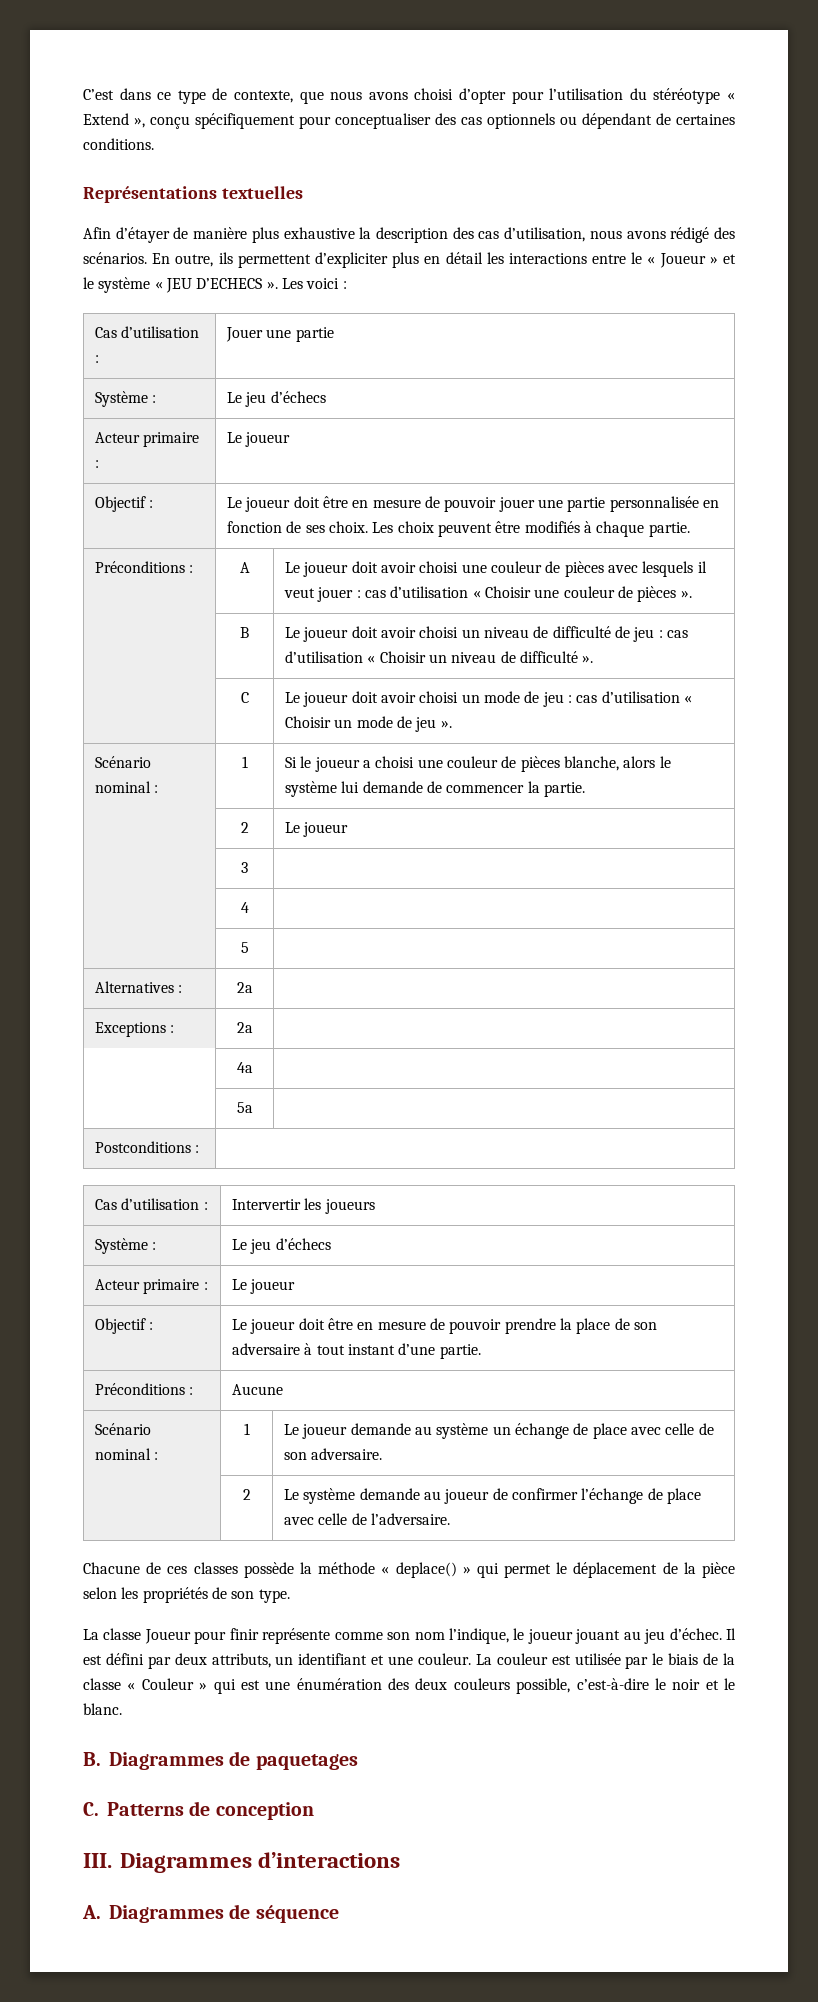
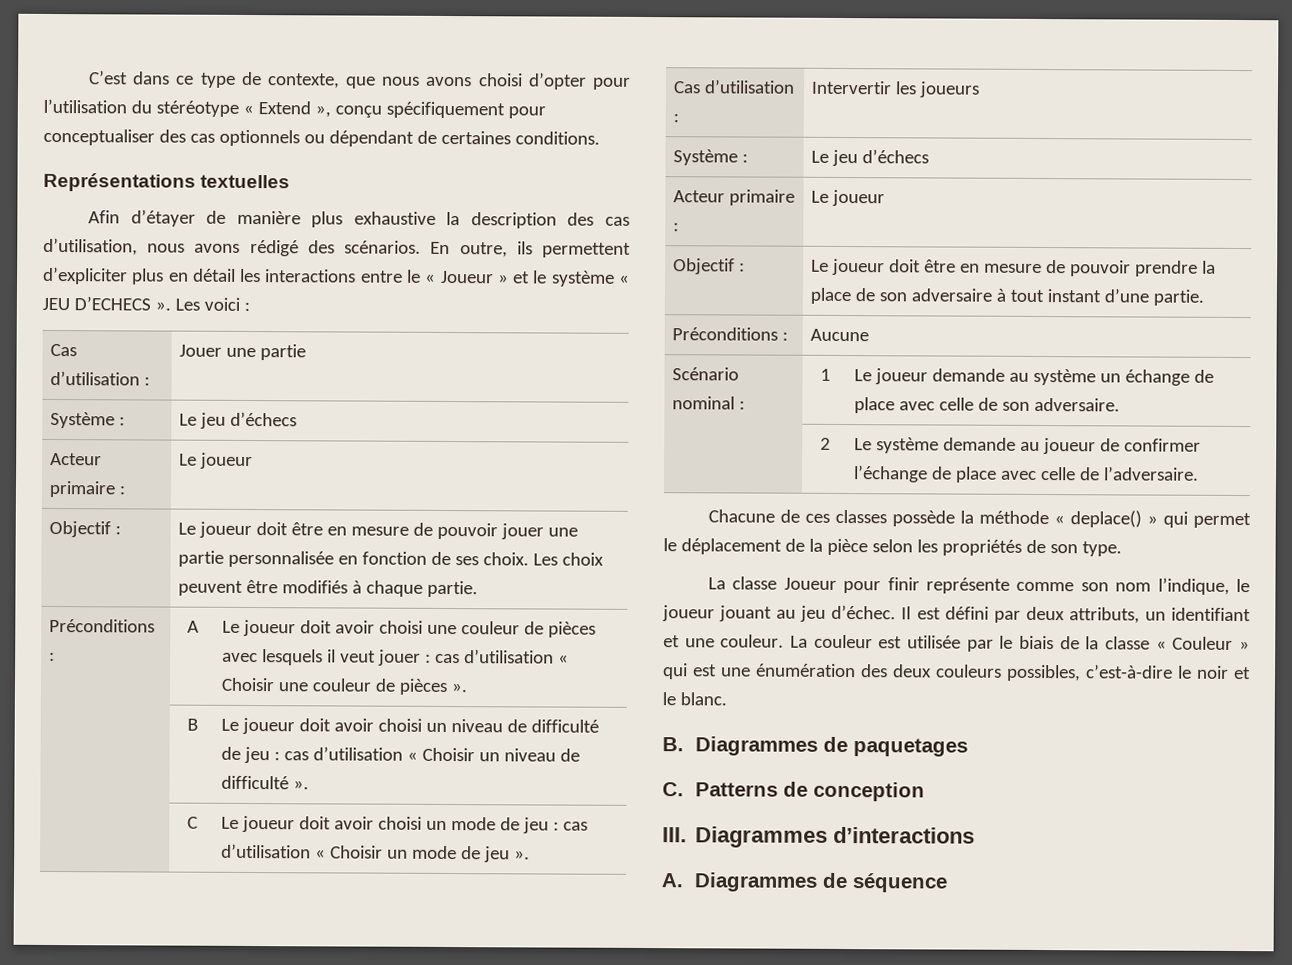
[94,756,151,768] [94,781,159,793] [241,756,248,768] [284,756,671,772] [284,781,585,797] [240,822,249,833] [284,822,349,837] [241,862,248,873] [240,902,249,913] [240,942,249,953] [94,981,183,993] [236,982,253,993] [94,1022,175,1037] [236,1022,253,1033] [236,1062,253,1073] [236,1102,253,1113] [94,1141,200,1153] // Scénario nominal : | 1 | Si le joueur a choisi une couleur de pièces blanche, alors le système lui demande de commencer la partie. // | 2 | Le joueur // | 3 | // | 4 | // | 5 | // Alternatives : | 2a | // Exceptions : | 2a | // | 4a | // | 5a | // Postconditions : | -> (531, 855) none
[516,1678,571,1694] possible, -> [1007,664,1081,682] possibles,

